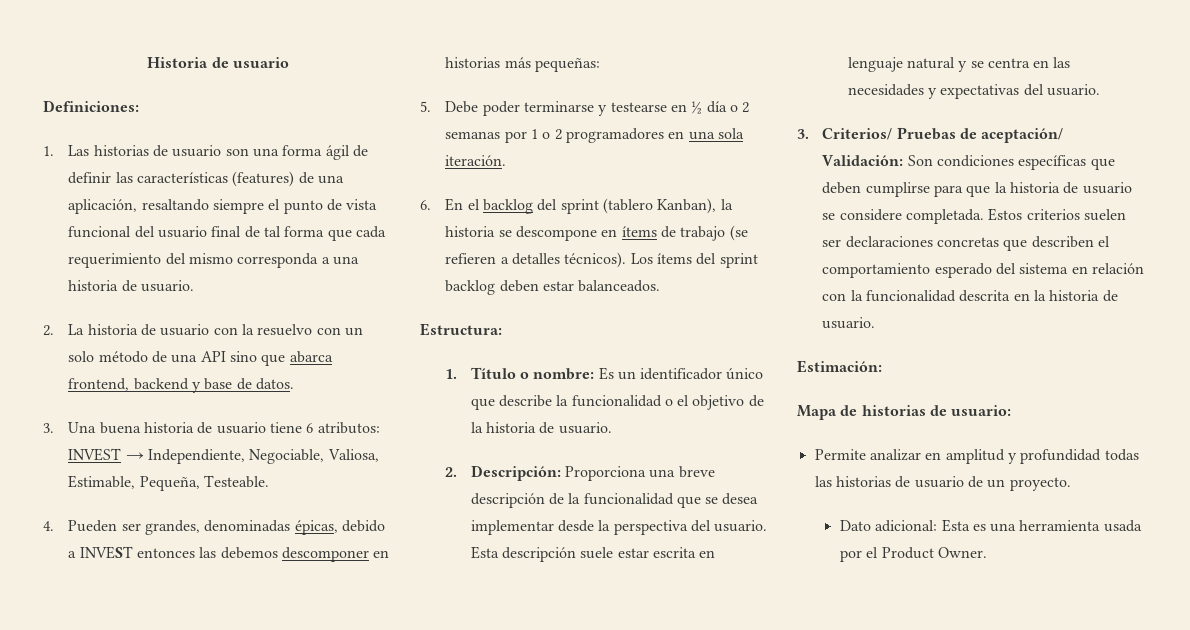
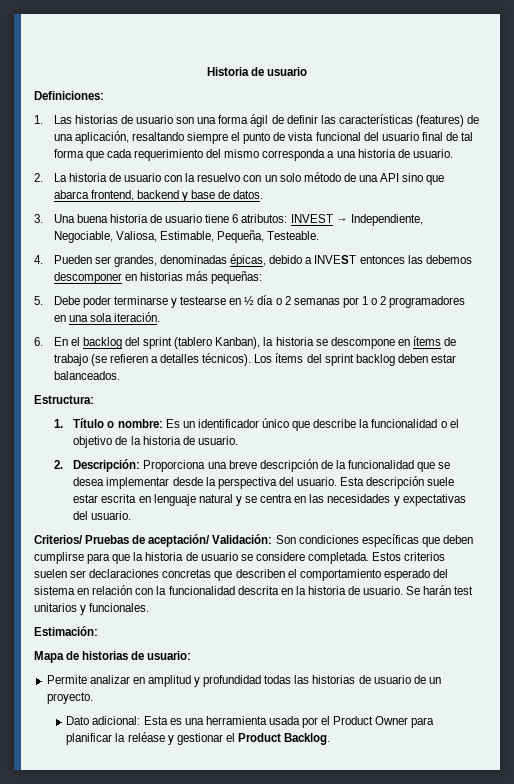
[797,129,809,139] 3. -> (132, 515) none
(876, 323) none -> [406,585,474,595] [34,603,150,615] Se harán test unitarios y funcionales.
[937,547,987,558] Owner. -> [375,716,435,728] [66,732,331,745] Owner para planificar la reléase y gestionar el Product Backlog.

